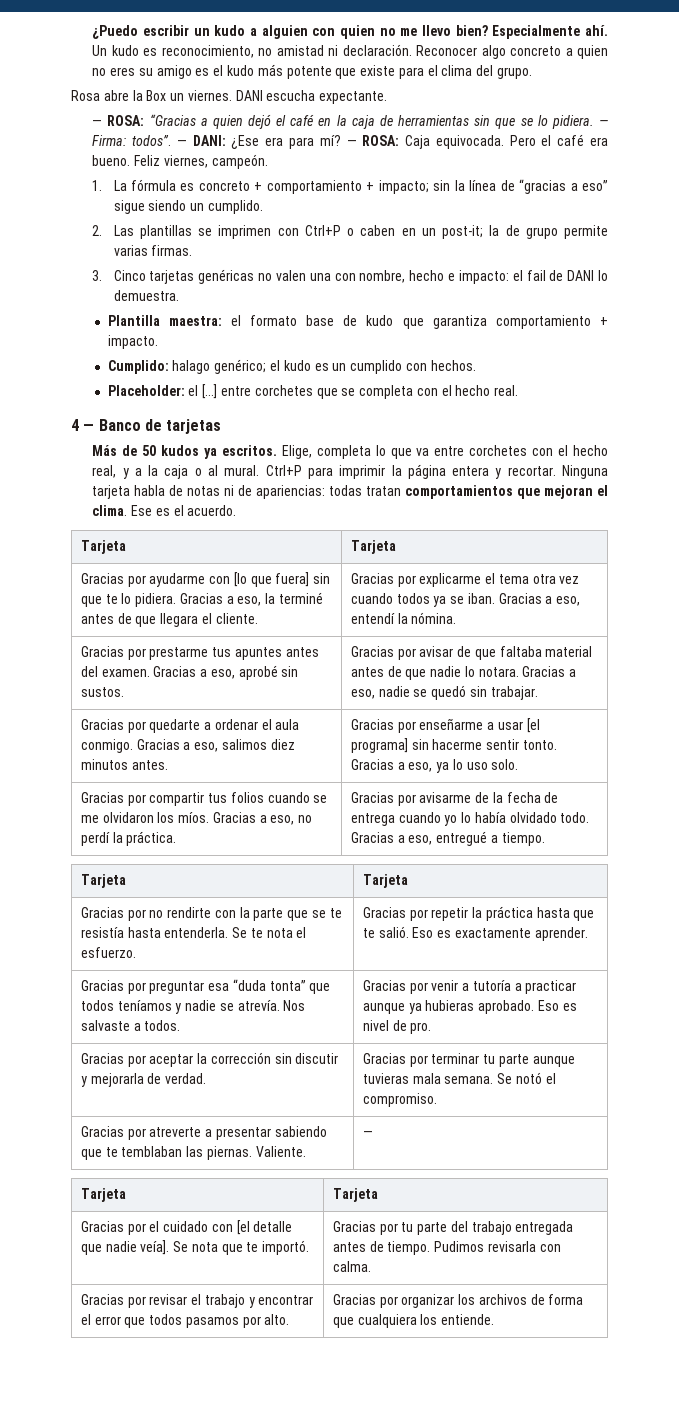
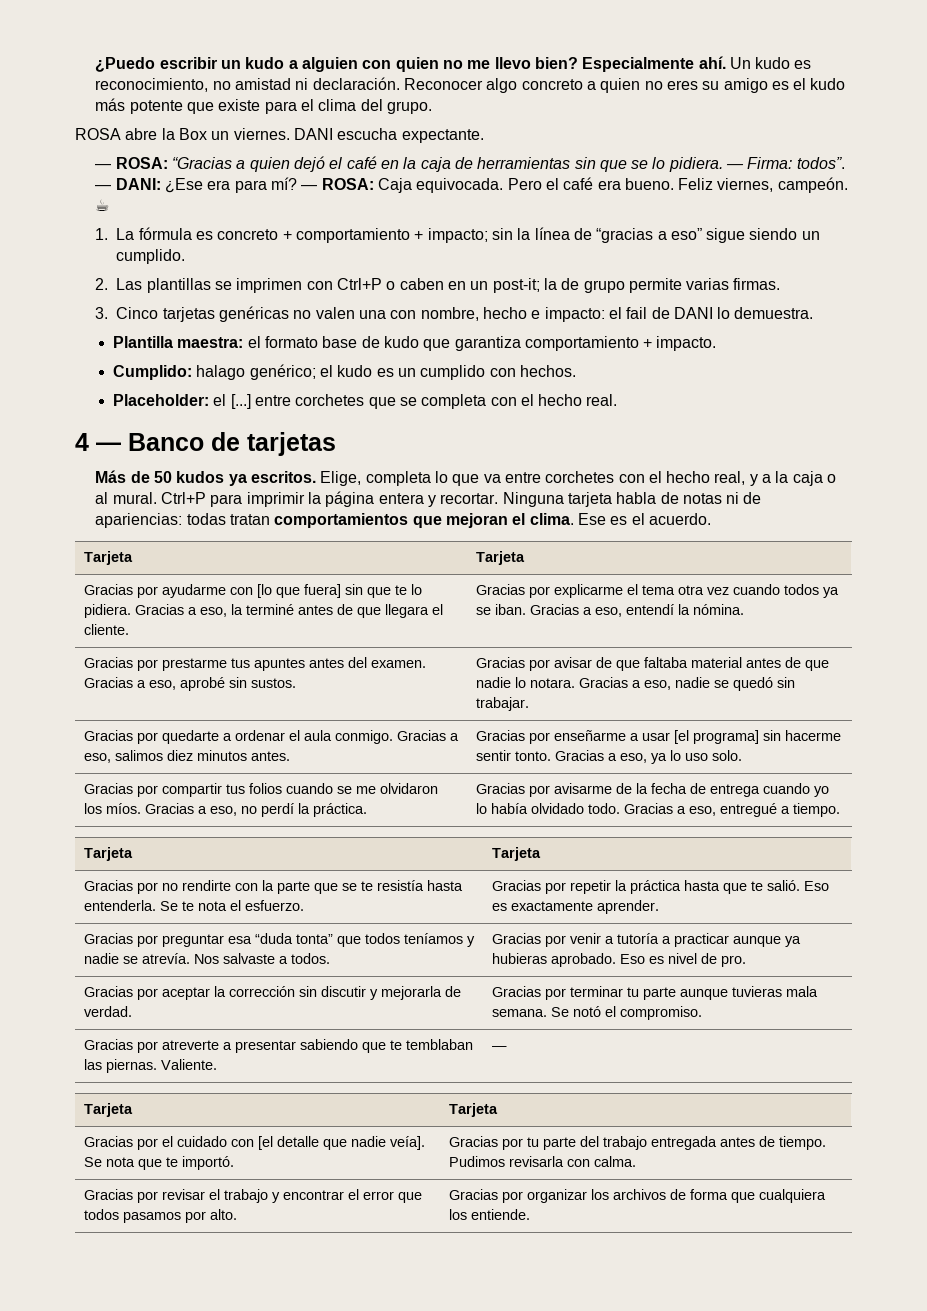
[71,90,100,101] Rosa -> [75,128,121,140] ROSA
(268, 161) none -> [95,199,110,211] ☕

